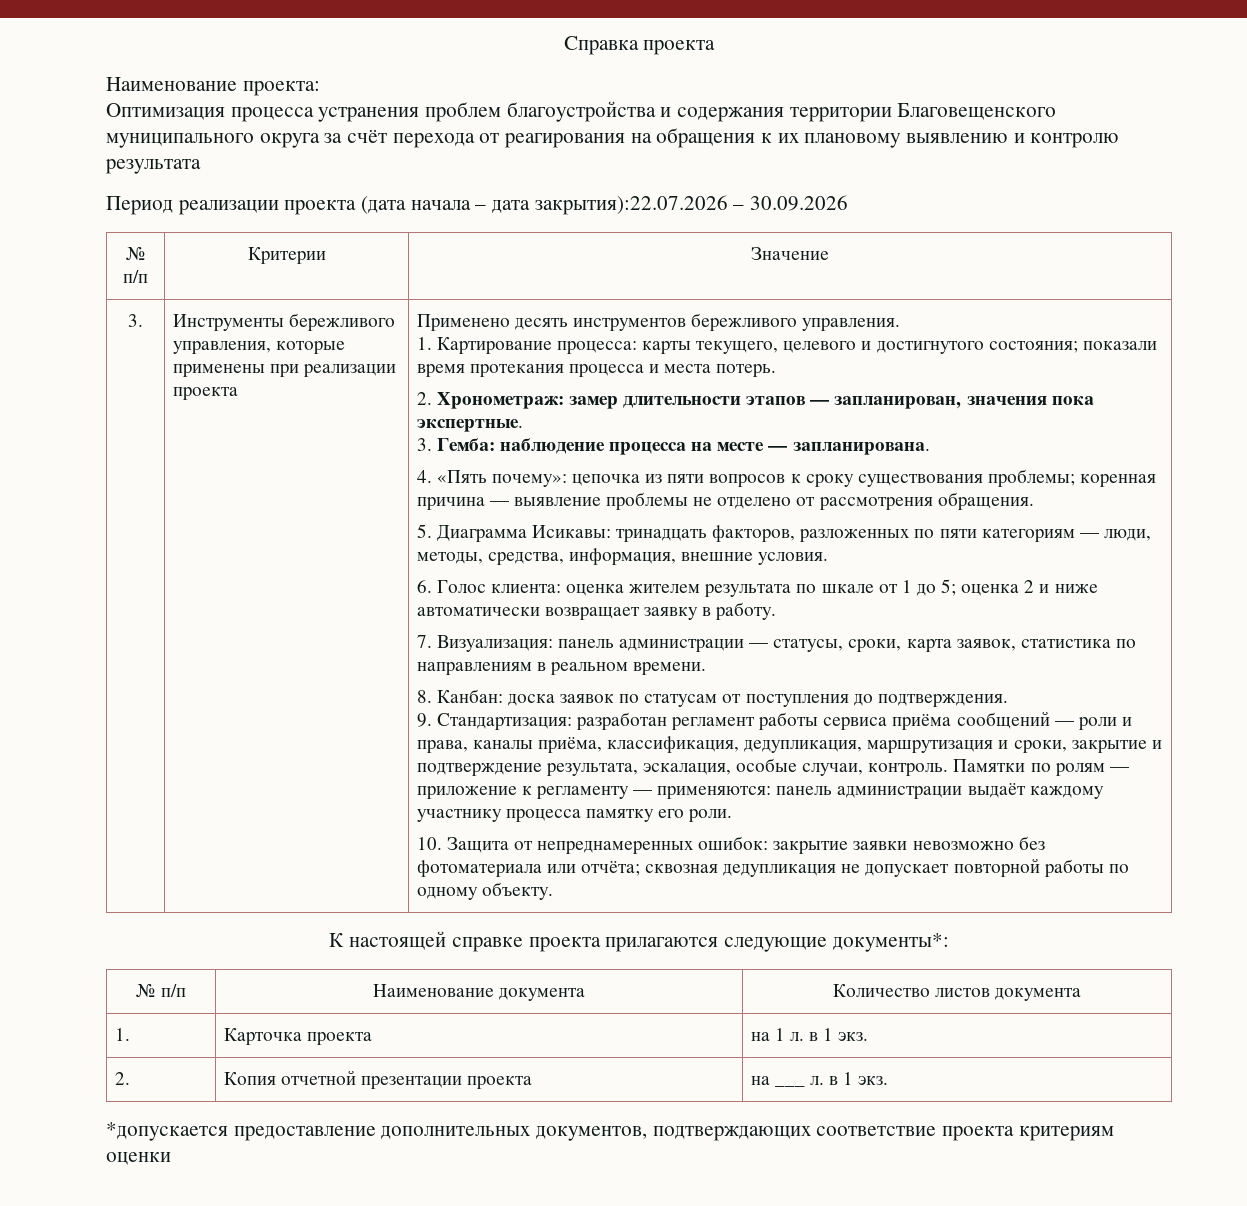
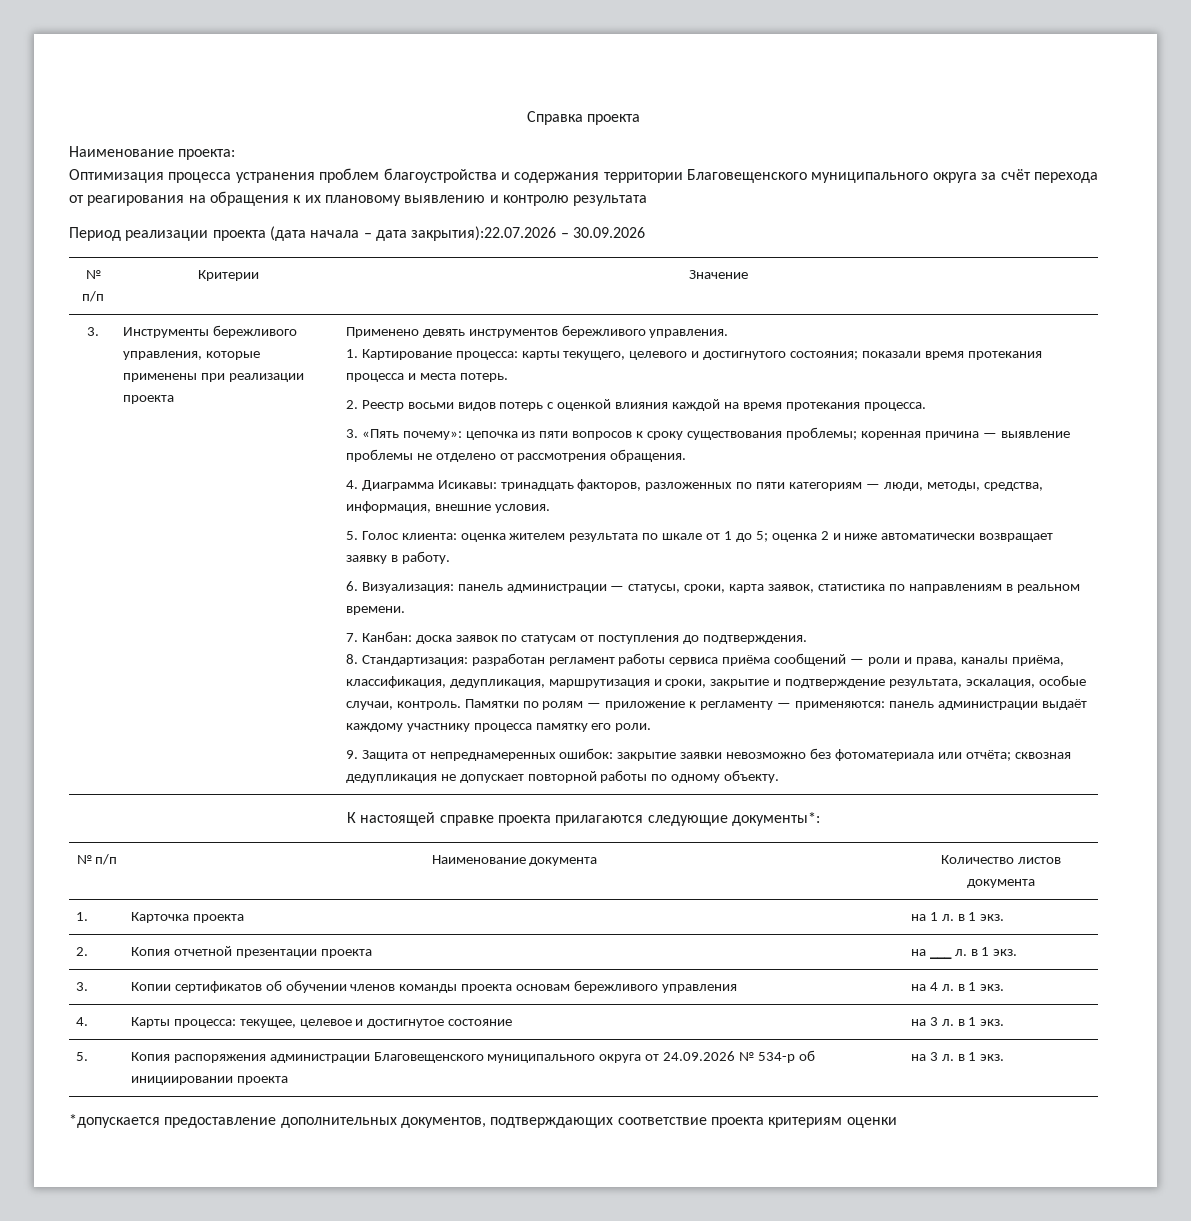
[514,318,568,330] десять -> [422,329,465,338] девять
[436,392,1094,409] [416,419,523,432] [416,438,930,455] [416,470,432,483] Хронометраж: замер длительности этапов — запланирован, значения пока экспертные. // 3. Гемба: наблюдение процесса на месте — запланирована. // 4. -> [361,399,926,411] [345,429,358,438] Реестр восьми видов потерь с оценкой влияния каждой на время протекания процесса. // 3.
[416,524,432,538] 5. -> [345,480,358,489] 4.
[416,580,432,593] 6. -> [345,531,358,540] 5.
[416,635,432,648] 7. -> [345,581,358,591] 6.
[416,690,432,703] 8. -> [345,633,358,642] 7.
[416,713,432,727] 9. -> [345,654,358,664] 8.
[416,837,442,850] 10. -> [345,750,358,759] 9.
(889, 1080) none -> [75,982,88,991] [130,980,737,993] [910,982,1005,991] [75,1017,88,1026] [130,1017,513,1028] [910,1017,1005,1026] [75,1052,88,1061] [130,1050,815,1063] [130,1076,288,1085] [910,1052,1005,1061] // 3. | Копии сертификатов об обучении членов команды проекта основам бережливого управления | на 4 л. в 1 экз. // 4. | Карты процесса: текущее, целевое и достигнутое состояние | на 3 л. в 1 экз. // 5. | Копия распоряжения администрации Благовещенского муниципального округа от 24.09.2026 № 534-р об инициировании проекта | на 3 л. в 1 экз.

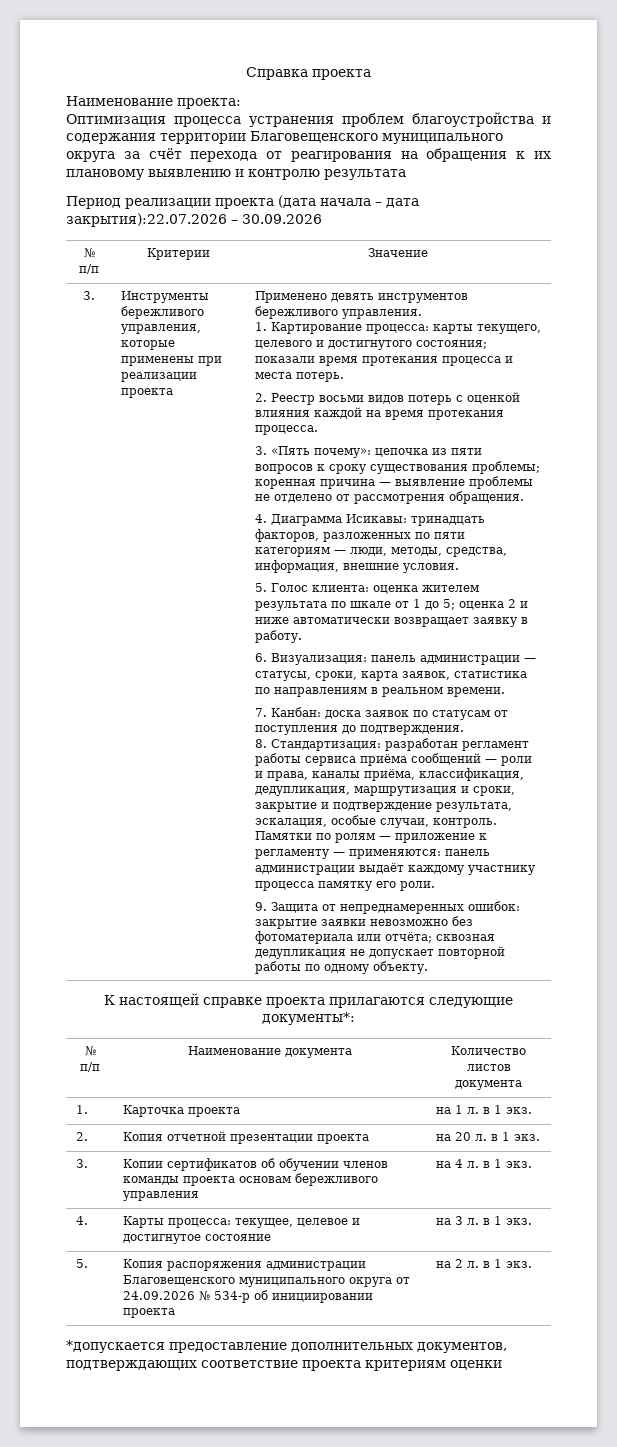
[929,956,952,959] ___ -> [454,1132,471,1141] 20
[929,1052,938,1061] 3 -> [454,1259,463,1268] 2

